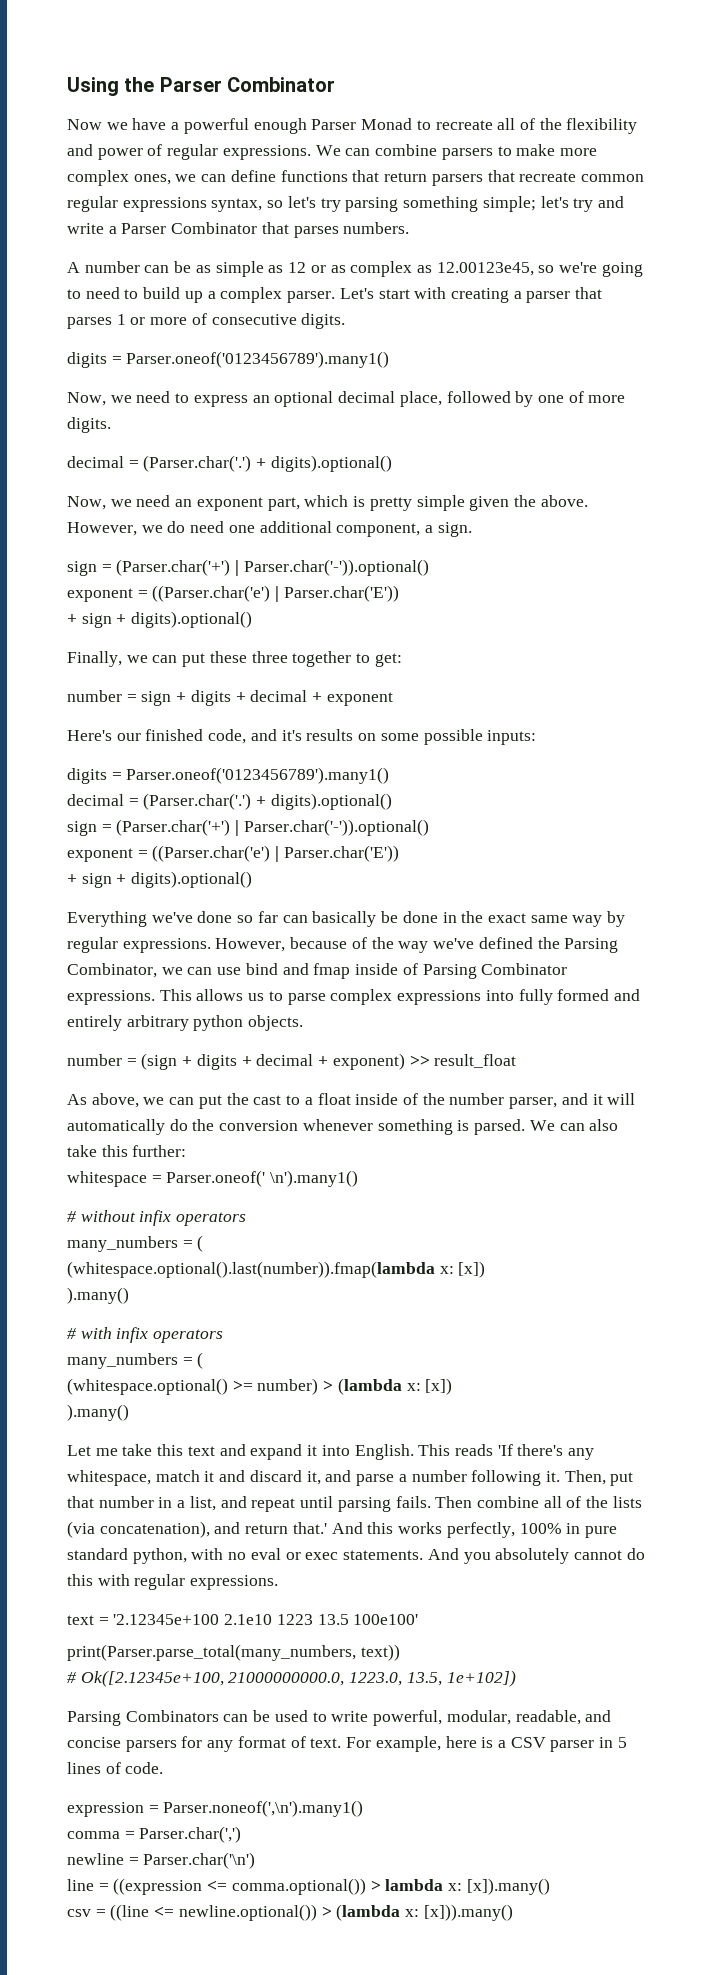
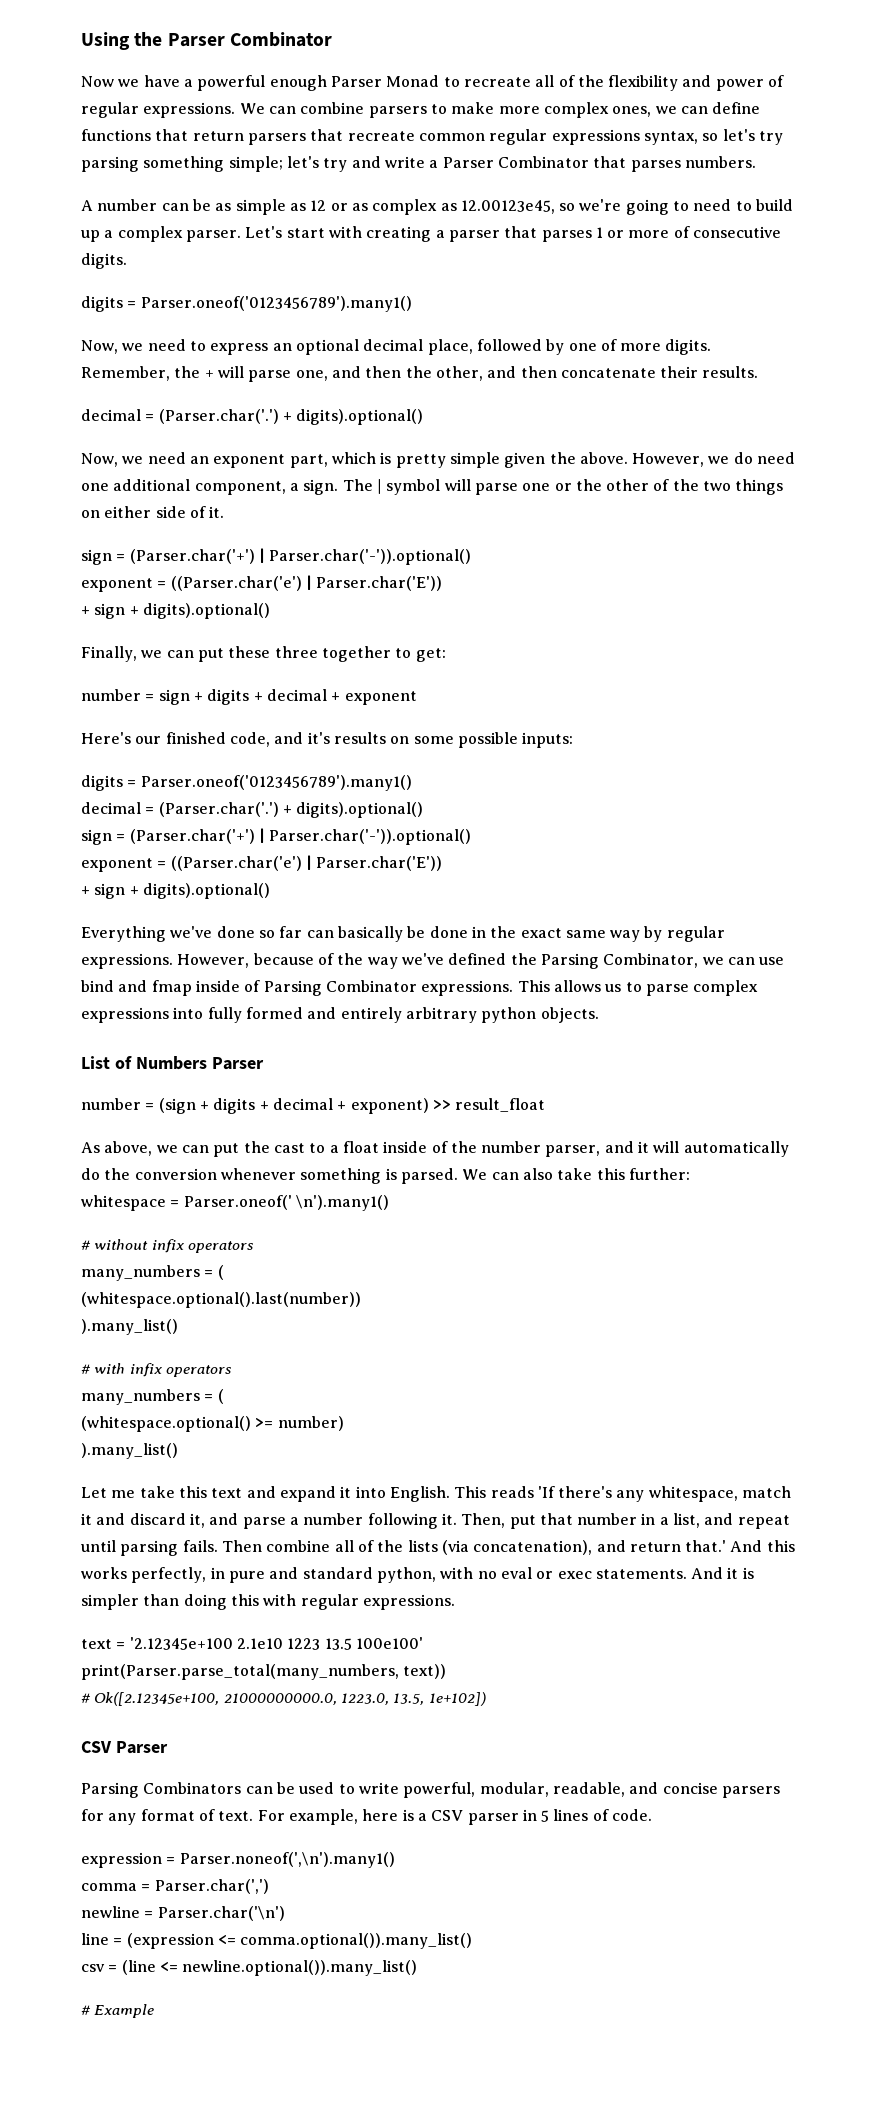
(111, 425) none -> [81,366,759,382] Remember, the + will parse one, and then the other, and then concatenate their results.
(472, 529) none -> [342,479,784,495] [81,506,225,518] The | symbol will parse one or the other of the two things on either side of it.
(304, 1023) none -> [81,1056,264,1070] // List of Numbers Parser
[67,1261,486,1278] [67,1287,129,1304] (whitespace.optional().last(number)).fmap(lambda x: [x]) // ).many() -> [81,1292,361,1308] [81,1319,178,1335] (whitespace.optional().last(number)) // ).many_list()
[323,1378,453,1395] [67,1404,129,1421] > (lambda x: [x]) // ).many() -> [81,1443,178,1459] // ).many_list()
[519,1523,562,1534] 100% -> (207, 1575) none
(617, 1532) none -> [269,1567,299,1579] and
[463,1548,645,1564] you absolutely cannot do -> [727,1567,754,1579] [81,1594,227,1610] it is simpler than doing
(516, 1678) none -> [81,1741,168,1754] // CSV Parser
[113,1878,550,1895] [67,1904,513,1921] ((expression <= comma.optional()) > lambda x: [x]).many() // csv = ((line <= newline.optional()) > (lambda x: [x])).many() -> [126,1933,473,1949] [81,1960,418,1976] [81,2004,155,2018] (expression <= comma.optional()).many_list() // csv = (line <= newline.optional()).many_list() // # Example

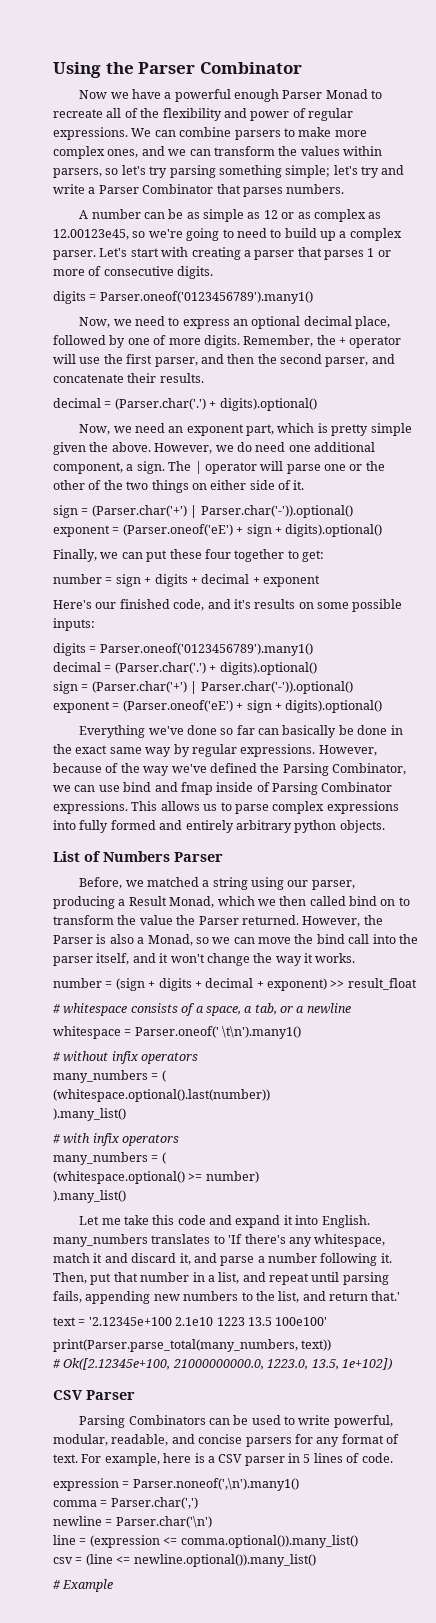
[655,102,761,114] [81,129,698,145] we can define functions that return parsers that recreate common regular expressions syntax, -> [141,146,382,156] [53,168,102,178] and we can transform the values within parsers,
[217,366,557,382] will parse one, and then the other, and then -> [349,336,402,348] [53,354,395,367] operator will use the first parser, and then the second parser, and
[386,479,441,495] symbol -> [204,462,257,474] operator
[170,575,443,591] ((Parser.char('e') | Parser.char('E')) // -> [122,524,233,536] (Parser.oneof('eE')
[274,646,318,658] three -> [204,549,231,559] four
[170,855,443,871] ((Parser.char('e') | Parser.char('E')) // -> [122,700,233,712] (Parser.oneof('eE')
(264, 1063) none -> [79,877,355,890] [53,896,410,909] [53,915,383,927] [53,934,418,946] [53,953,356,966] // Before, we matched a string using our parser, producing a Result Monad, which we then called bind on to transform the value the Parser returned. However, the Parser is also a Monad, so we can move the bind call into the parser itself, and it won't change the way it works.
[81,1141,789,1157] [81,1168,690,1184] As above, we can put the cast to a float inside of the number parser, and it will automatically do the conversion whenever something is parsed. We can also take this further: -> [53,1003,351,1016] # whitespace consists of a space, a tab, or a newline
[295,1195,389,1211] \n').many1() -> [222,1026,302,1039] \t\n').many1()
[211,1488,243,1498] text -> [177,1215,206,1225] code
[454,1486,534,1498] This reads -> [53,1234,225,1247] many_numbers translates to
[182,1540,795,1555] [81,1567,754,1583] [81,1594,455,1610] fails. Then combine all of the lists (via concatenation), and return that.' And this works perfectly, in pure and standard python, with no eval or exec statements. And it is simpler than doing this with regular expressions. -> [53,1291,401,1304] fails, appending new numbers to the list, and return that.'

